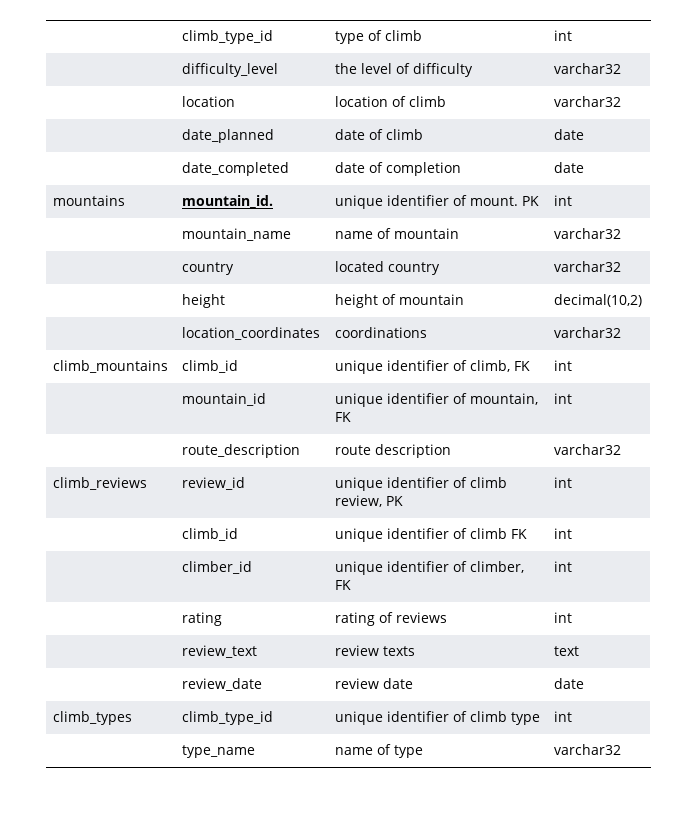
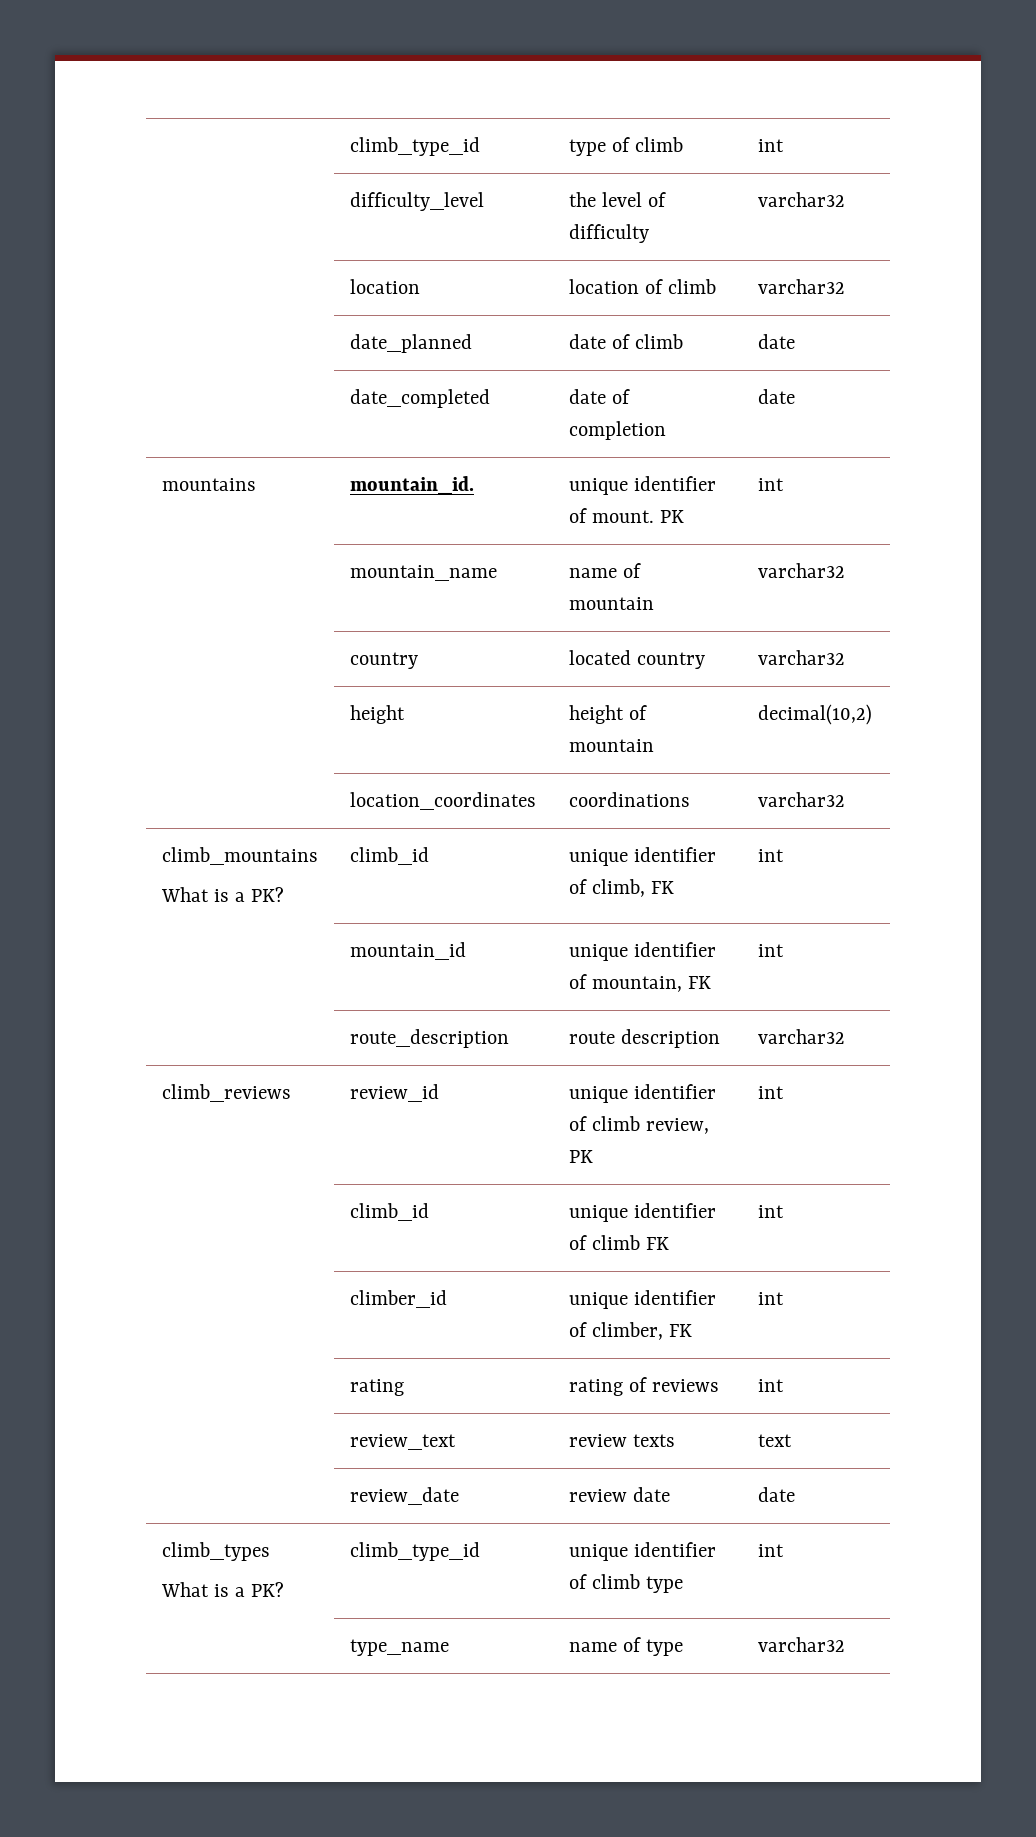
(168, 366) none -> [160,887,284,902] // What is a PK?
(132, 718) none -> [160,1582,284,1597] // What is a PK?

